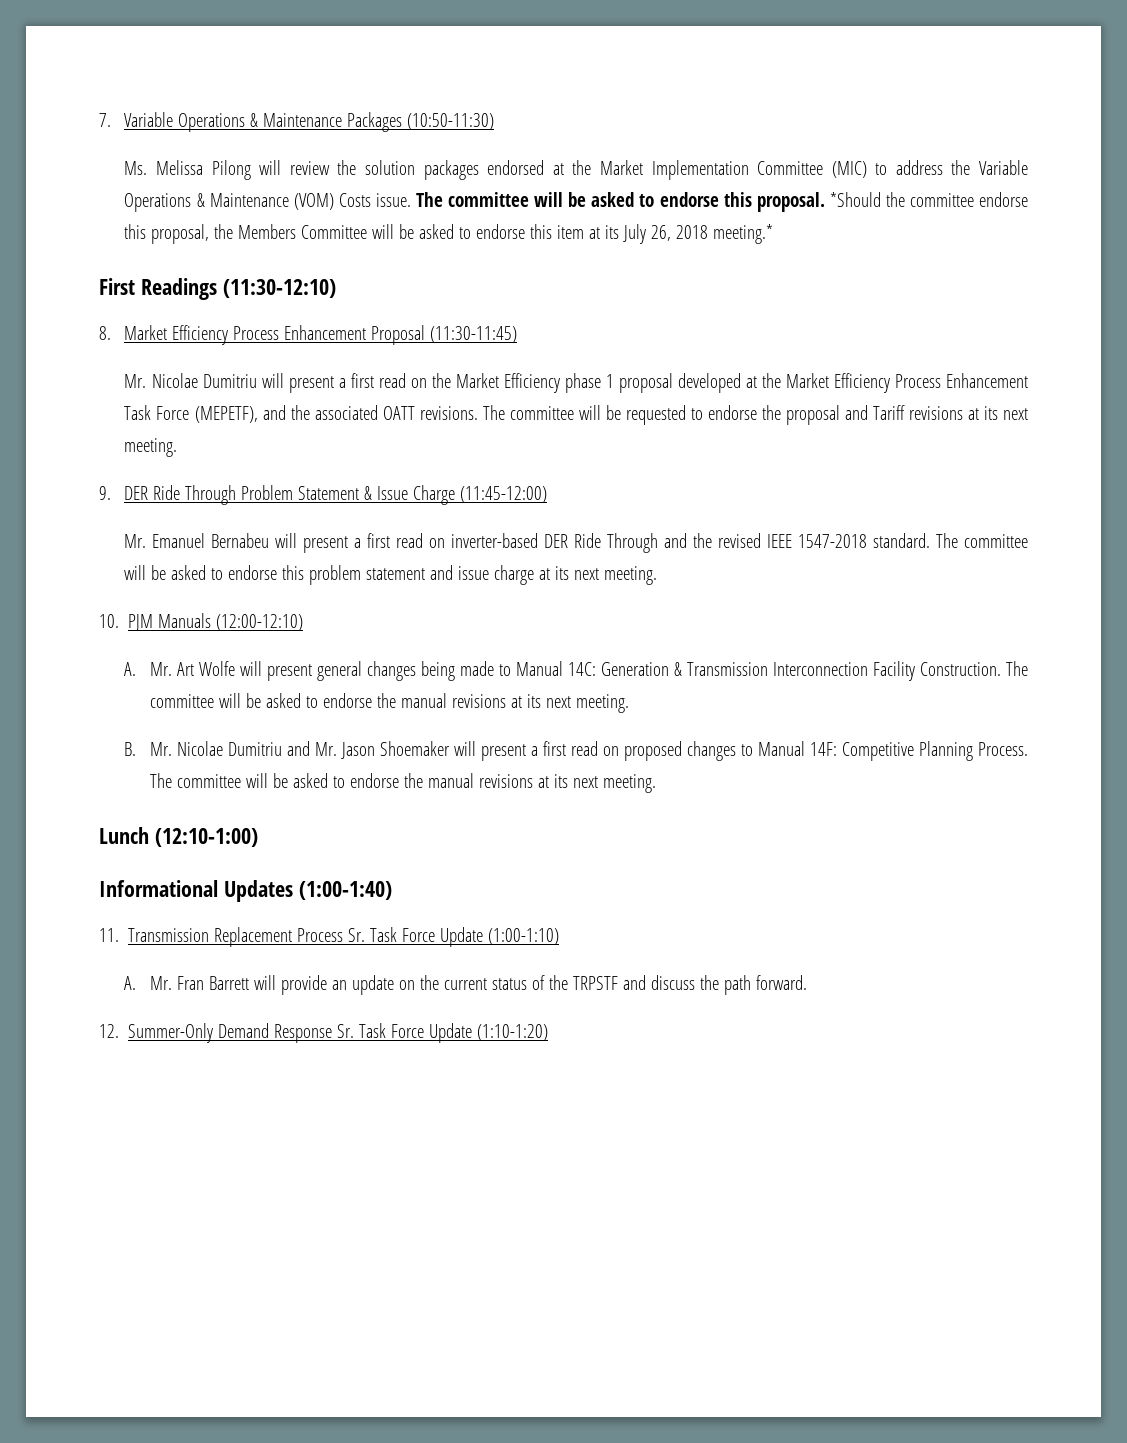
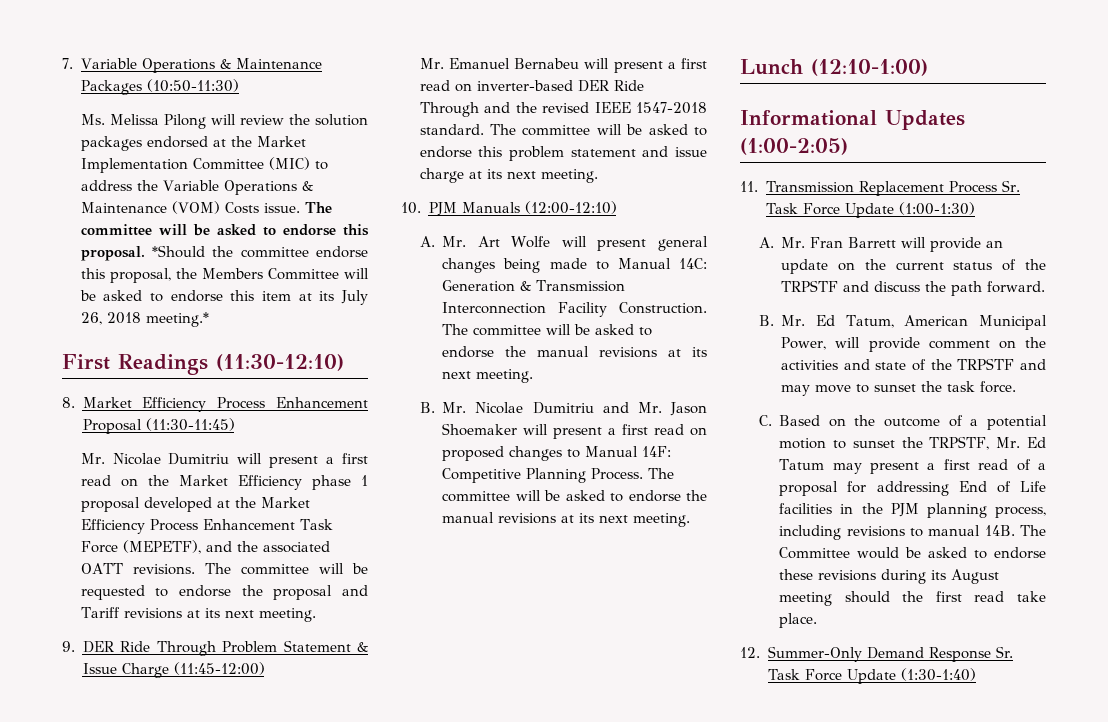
[298,881,392,900] (1:00-1:40) -> [740,138,848,155] (1:00-2:05)
[488,928,560,945] (1:00-1:10) -> [899,202,976,215] (1:00-1:30)
(807, 982) none -> [758,315,1047,330] [781,337,1046,352] [781,358,1046,371] [781,381,1017,396] [758,415,1047,430] [779,436,1046,450] [779,459,1046,474] [779,481,1046,496] [779,503,1046,518] [779,525,1046,540] [779,547,1046,559] [779,569,1000,584] [779,591,1046,606] [779,613,818,628] // B. Mr. Ed Tatum, American Municipal Power, will provide comment on the activities and state of the TRPSTF and may move to sunset the task force. // C. Based on the outcome of a potential motion to sunset the TRPSTF, Mr. Ed Tatum may present a first read of a proposal for addressing End of Life facilities in the PJM planning process, including revisions to manual 14B. The Committee would be asked to endorse these revisions during its August meeting should the first read take place.
[477,1024,549,1041] (1:10-1:20) -> [901,668,977,681] (1:30-1:40)

